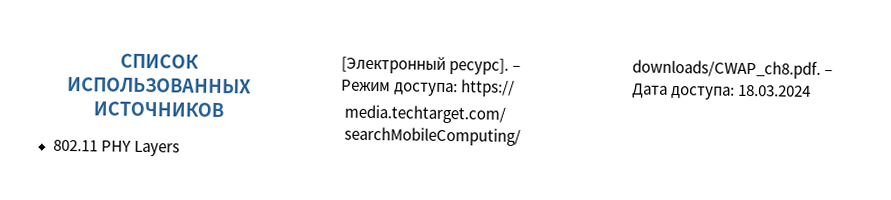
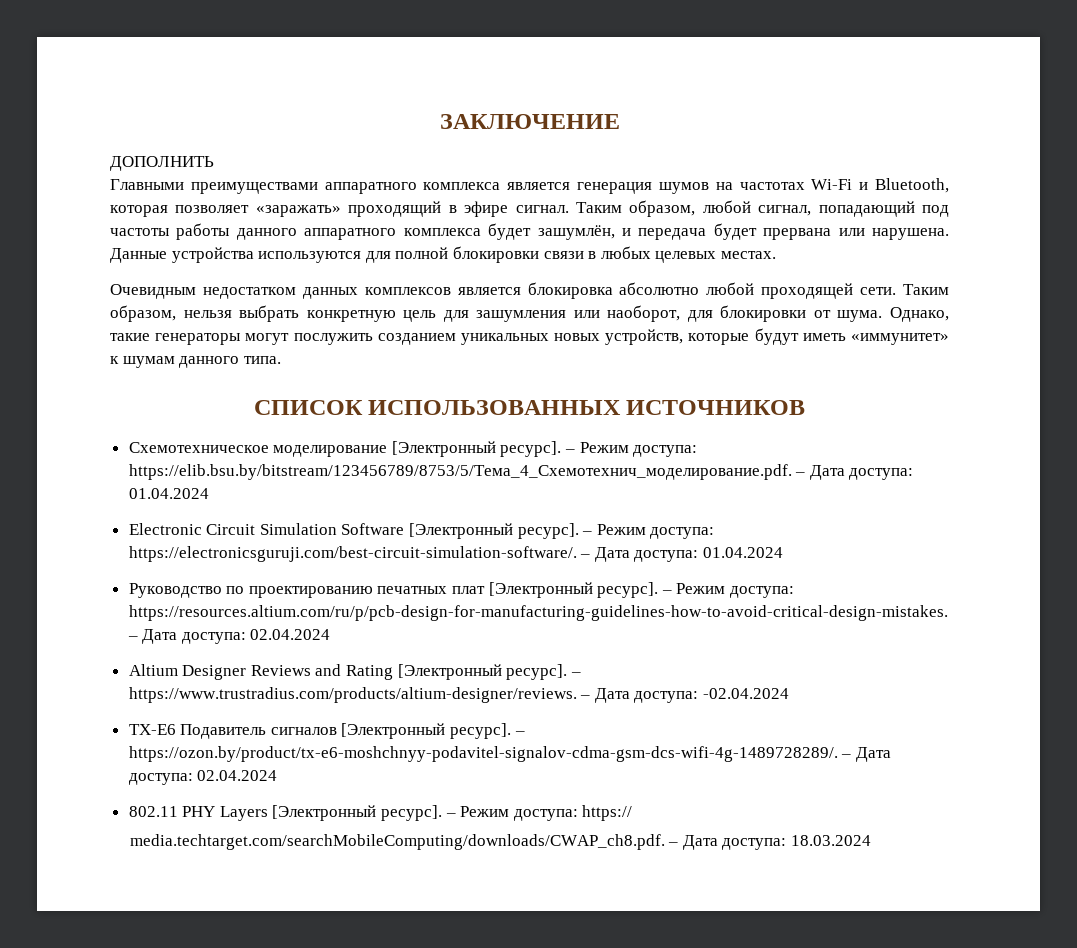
[120,53,199,69] [67,76,252,94] [92,101,224,118] СПИСОК ИСПОЛЬЗОВАННЫХ ИСТОЧНИКОВ -> [439,114,620,129] [110,156,214,171] [110,178,950,194] [110,200,949,217] [110,223,949,240] [110,246,776,263] [110,282,949,299] [110,305,950,322] [110,328,949,345] [110,356,281,368] [253,400,806,415] [128,441,698,457] [128,464,914,480] [128,488,209,499] [128,523,715,539] [128,546,784,562] [128,582,795,598] [128,605,948,621] [127,629,331,644] [128,664,581,680] [128,687,790,703] [128,723,525,739] [128,746,891,762] [128,770,278,785] ЗАКЛЮЧЕНИЕ // ДОПОЛНИТЬ // Главными преимуществами аппаратного комплекса является генерация шумов на частотах Wi-Fi и Bluetooth, которая позволяет «заражать» проходящий в эфире сигнал. Таким образом, любой сигнал, попадающий под частоты работы данного аппаратного комплекса будет зашумлён, и передача будет прервана или нарушена. Данные устройства используются для полной блокировки связи в любых целевых местах. // Очевидным недостатком данных комплексов является блокировка абсолютно любой проходящей сети. Таким образом, нельзя выбрать конкретную цель для зашумления или наоборот, для блокировки от шума. Однако, такие генераторы могут послужить созданием уникальных новых устройств, которые будут иметь «иммунитет» к шумам данного типа. // СПИСОК ИСПОЛЬЗОВАННЫХ ИСТОЧНИКОВ // Схемотехническое моделирование [Электронный ресурс]. – Режим доступа: https://elib.bsu.by/bitstream/123456789/8753/5/Тема_4_Схемотехнич_моделирование.pdf. – Дата доступа: 01.04.2024 // Electronic Circuit Simulation Software [Электронный ресурс]. – Режим доступа: https://electronicsguruji.com/best-circuit-simulation-software/. – Дата доступа: 01.04.2024 // Руководство по проектированию печатных плат [Электронный ресурс]. – Режим доступа: https://resources.altium.com/ru/p/pcb-design-for-manufacturing-guidelines-how-to-avoid-critical-design-mistakes. – Дата доступа: 02.04.2024 // Altium Designer Reviews and Rating [Электронный ресурс]. – https://www.trustradius.com/products/altium-designer/reviews. – Дата доступа: -02.04.2024 // TX-E6 Подавитель сигналов [Электронный ресурс]. – https://ozon.by/product/tx-e6-moshchnyy-podavitel-signalov-cdma-gsm-dcs-wifi-4g-1489728289/. – Дата доступа: 02.04.2024

